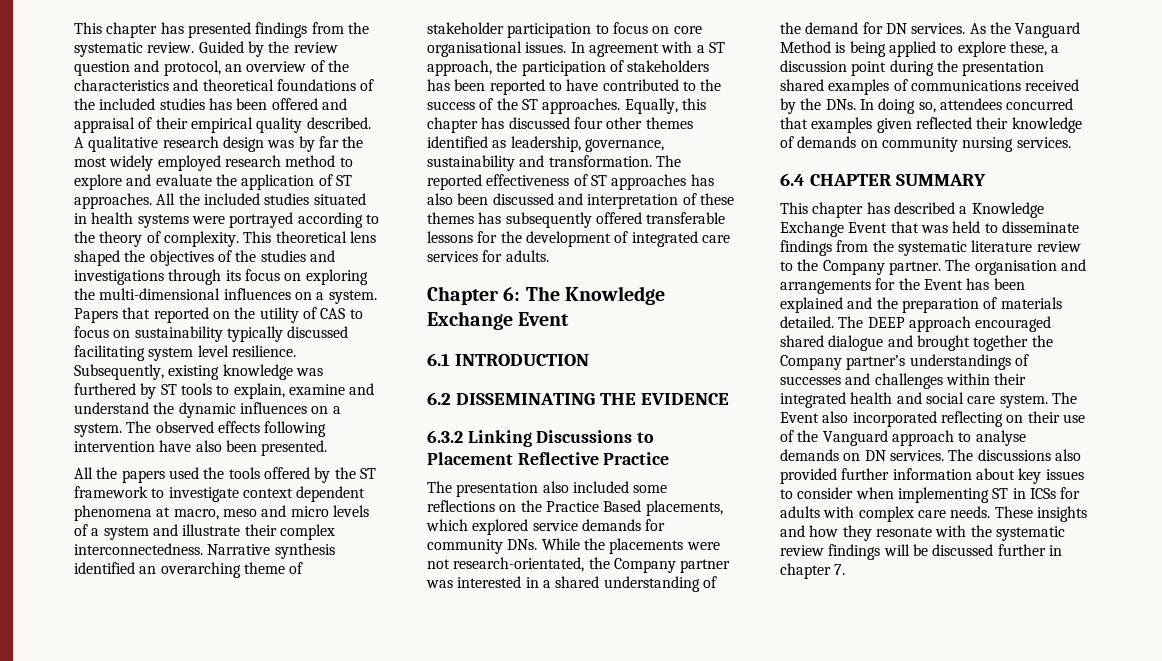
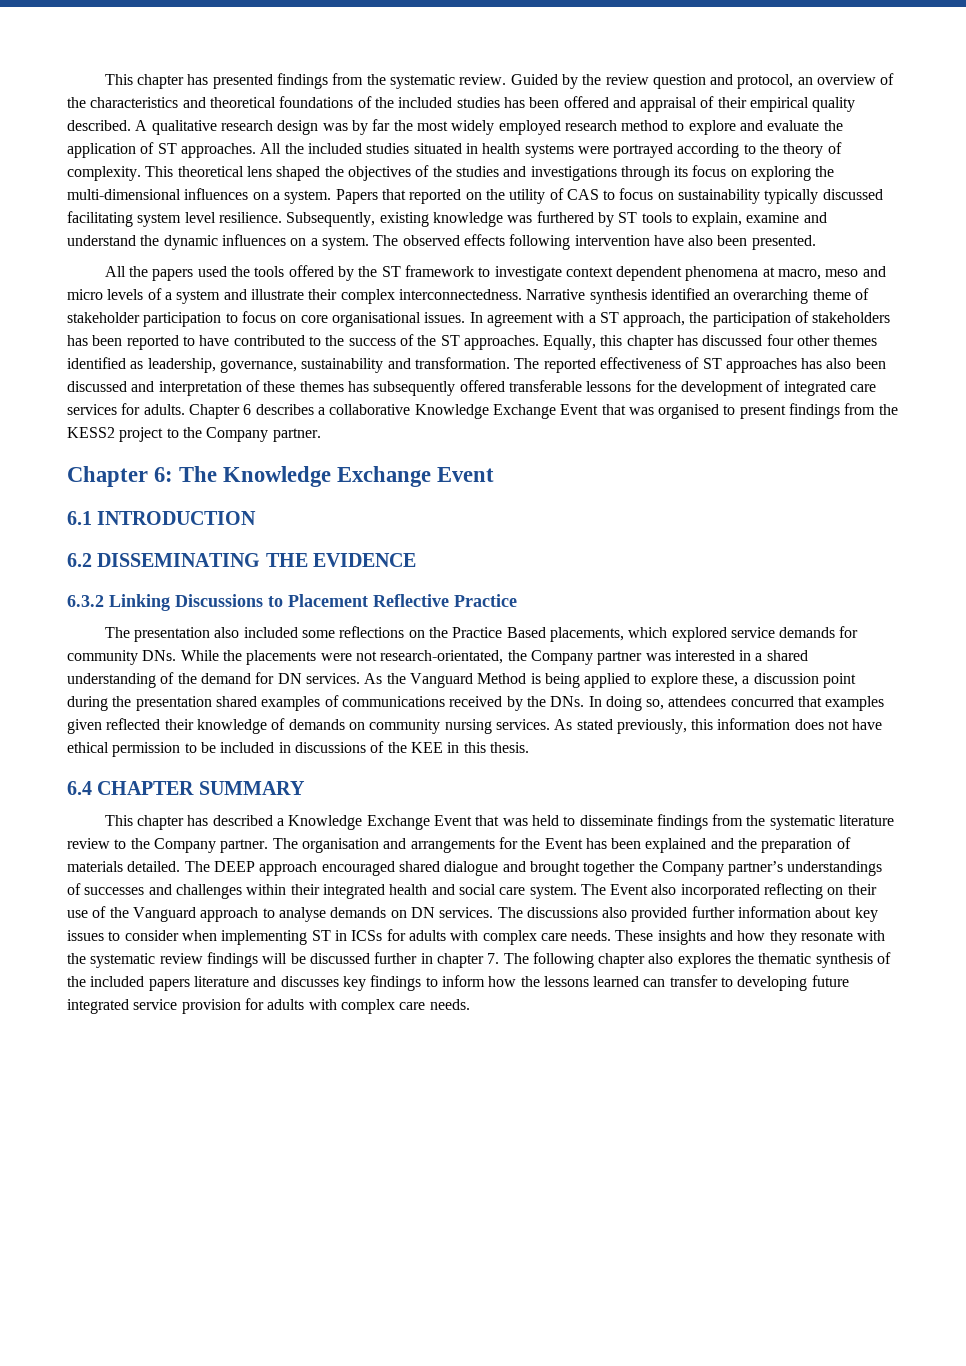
(549, 256) none -> [188,403,898,419] [67,427,321,442] Chapter 6 describes a collaborative Knowledge Exchange Event that was organised to present findings from the KESS2 project to the Company partner.
(1071, 142) none -> [554,718,883,734] [67,741,529,757] As stated previously, this information does not have ethical permission to be included in discussions of the KEE in this thesis.
(846, 569) none -> [503,952,892,968] [67,975,849,991] [67,998,470,1014] The following chapter also explores the thematic synthesis of the included papers literature and discusses key findings to inform how the lessons learned can transfer to developing future integrated service provision for adults with complex care needs.

